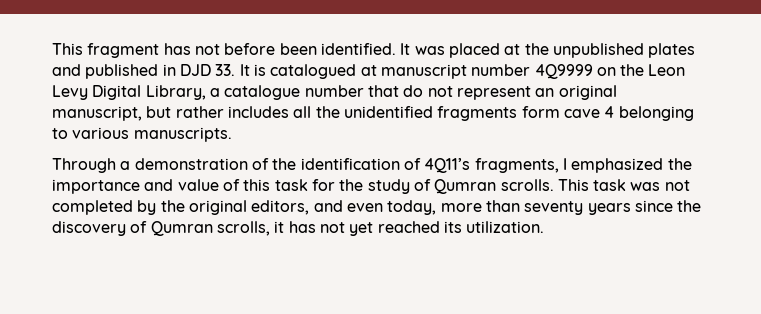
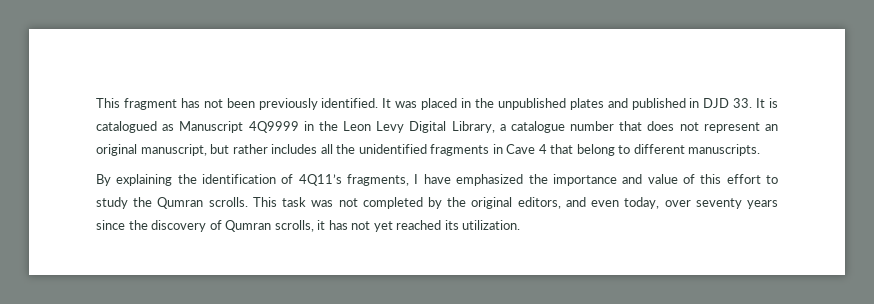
[224,43,317,55] before been -> [226,98,318,110] been previously
[504,44,521,55] at -> [460,98,471,108] in
[360,64,616,79] at manuscript number 4Q9999 on -> [162,121,314,133] as Manuscript 4Q9999 in
[403,85,424,97] do -> [647,121,675,131] does
[521,106,694,121] [52,127,232,142] [52,158,269,173] form cave 4 belonging to various manuscripts. // Through a demonstration of -> [492,144,761,156] [96,174,173,186] in Cave 4 that belong to different manuscripts. // By explaining
(567, 164) none -> [423,174,451,184] have
[274,179,431,194] task for the study of -> [726,174,779,184] [96,197,153,209] effort to study the
[440,200,520,212] more than -> [664,200,691,207] over

